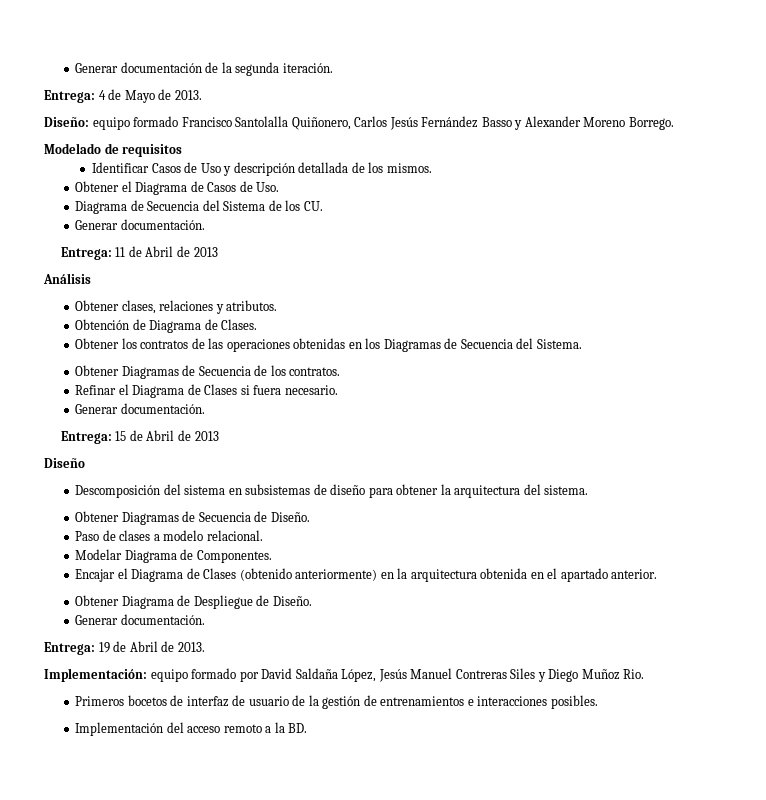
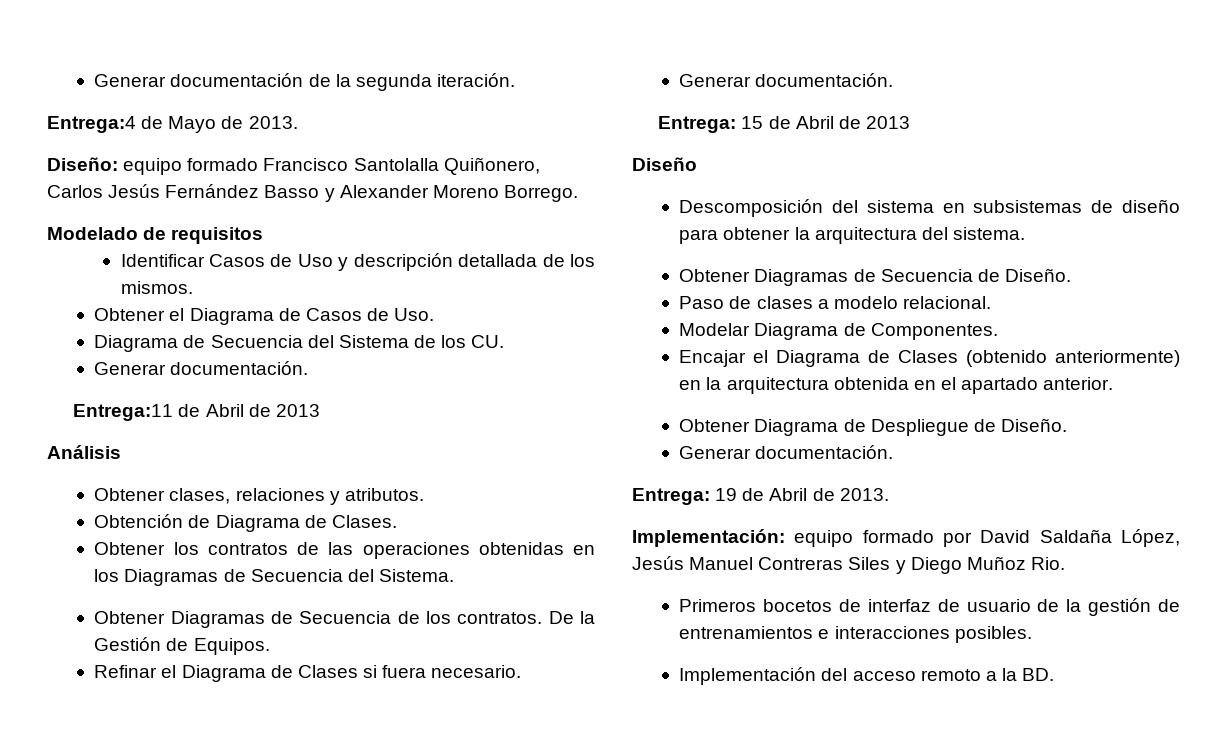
[44,90,106,103] Entrega: 4 -> [47,116,136,133] Entrega:4
[60,247,126,260] Entrega: 11 -> [73,404,174,421] Entrega:11
(341, 371) none -> [548,611,595,624] [94,637,270,655] De la Gestión de Equipos.

